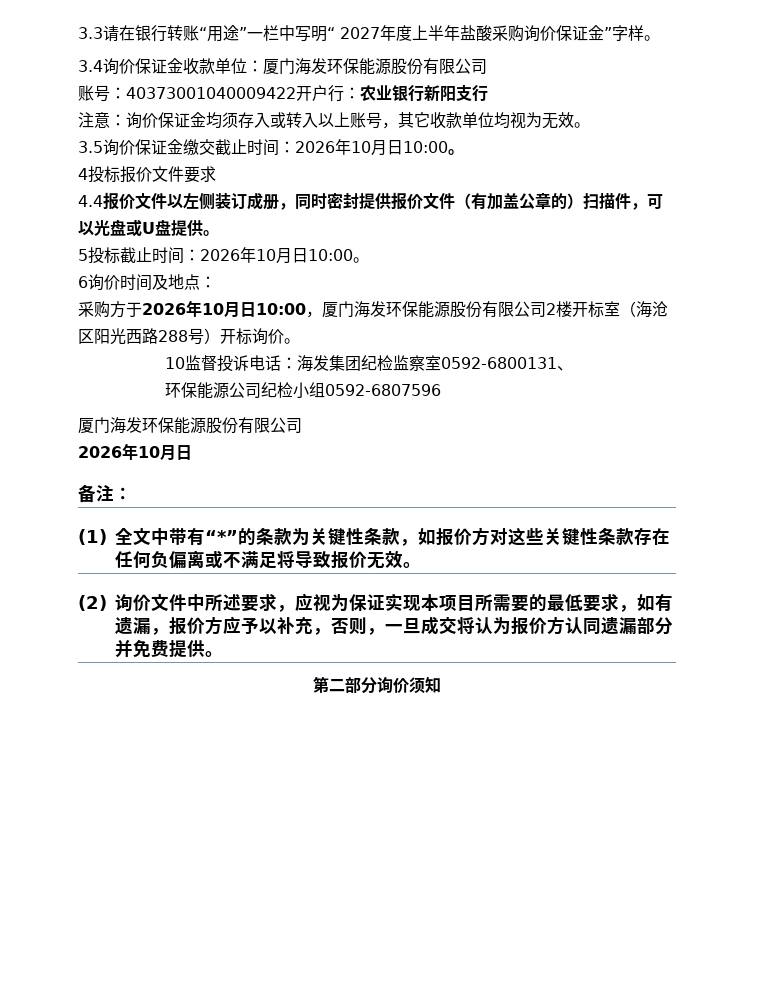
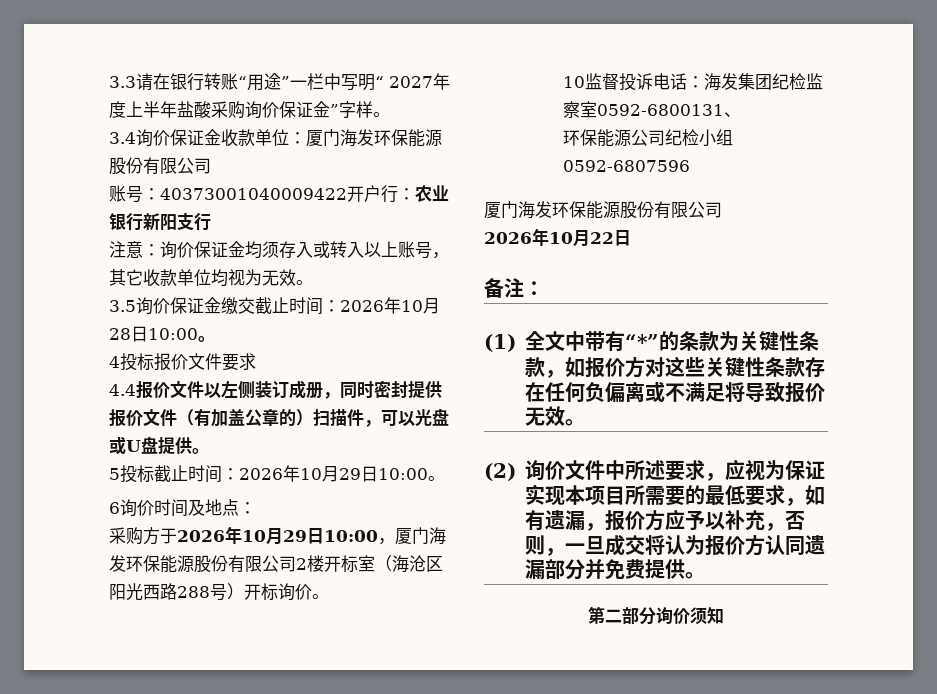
(387, 148) none -> [109,328,131,340] 28
(292, 256) none -> [339,468,361,480] 29
(240, 310) none -> [283,530,307,542] 29
(176, 453) none -> [590,232,614,244] 22

